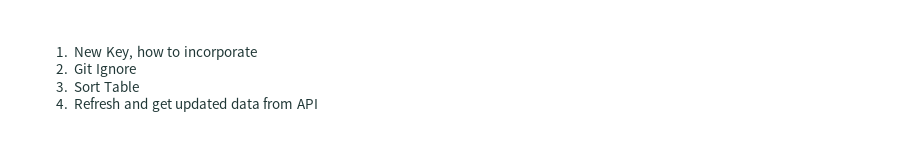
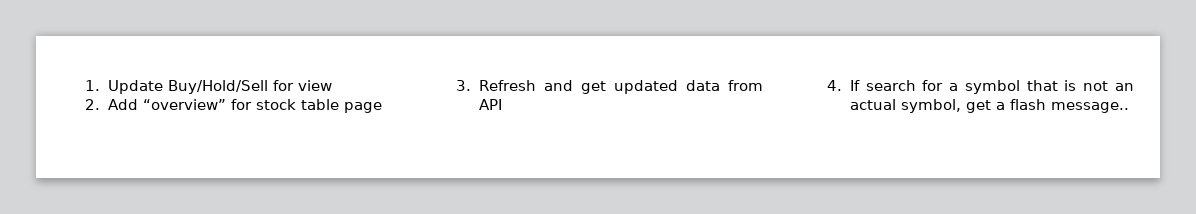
[74,45,257,60] [55,63,136,77] [55,80,139,92] [55,99,68,109] New Key, how to incorporate // 2. Git Ignore // 3. Sort Table // 4. -> [107,80,332,94] [84,99,382,113] [455,80,471,91] Update Buy/Hold/Sell for view // 2. Add “overview” for stock table page // 3.
(319, 104) none -> [826,80,1134,94] [849,99,1129,113] // 4. If search for a symbol that is not an actual symbol, get a flash message..

